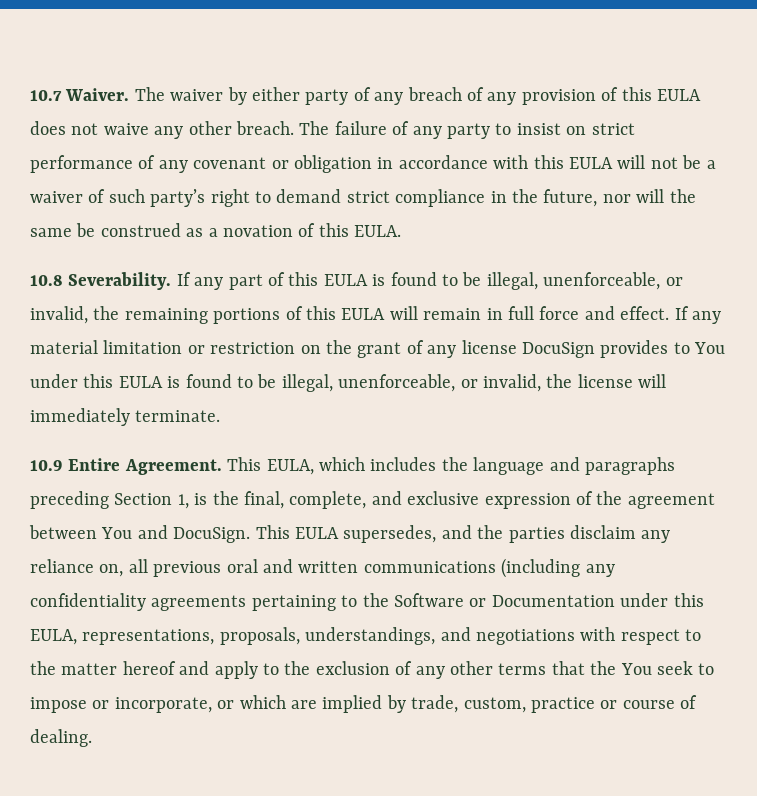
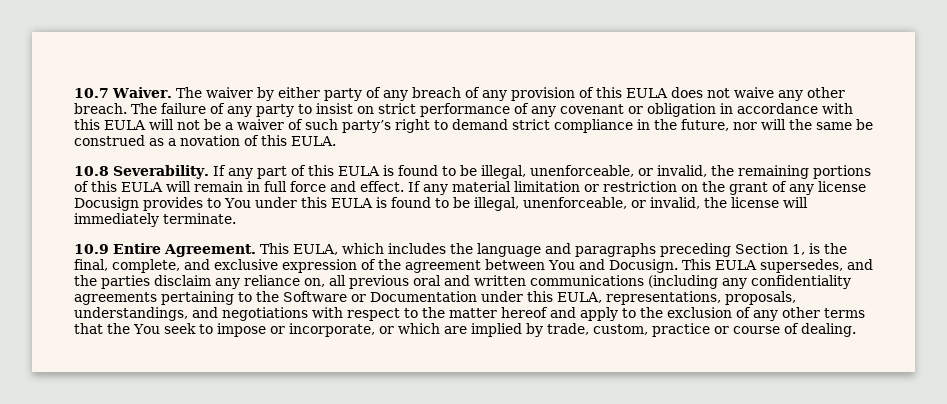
[521,342,595,358] DocuSign -> [74,197,139,211] Docusign
[173,527,251,543] DocuSign. -> [608,259,678,273] Docusign.

